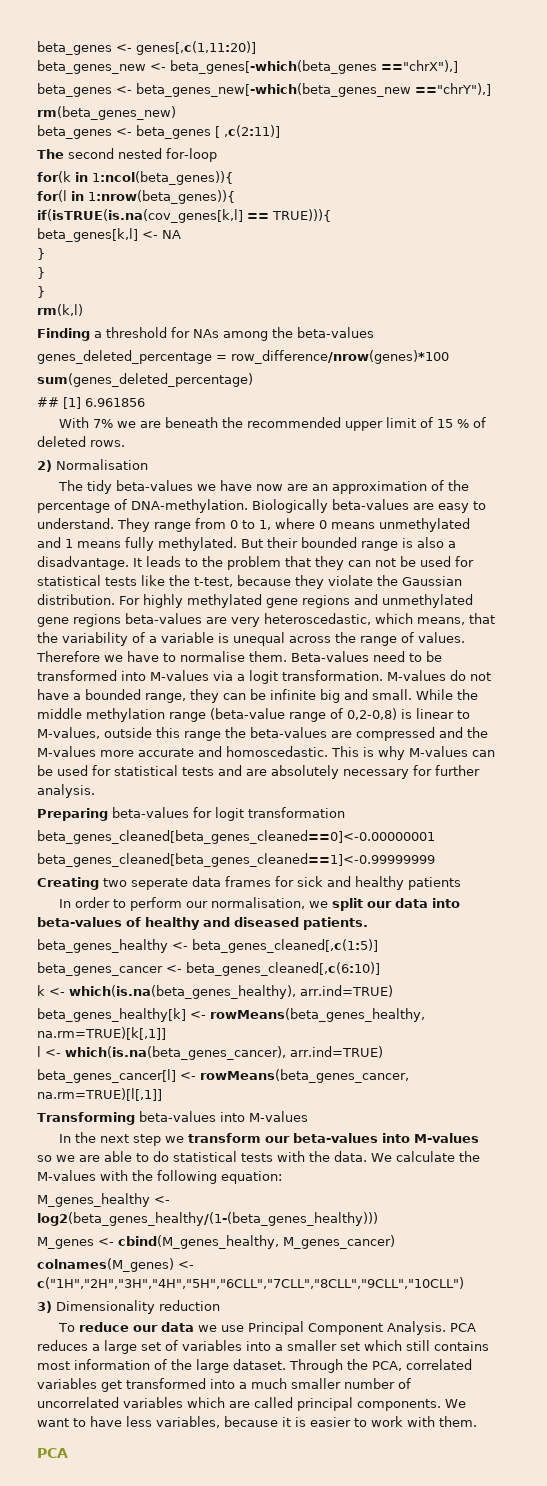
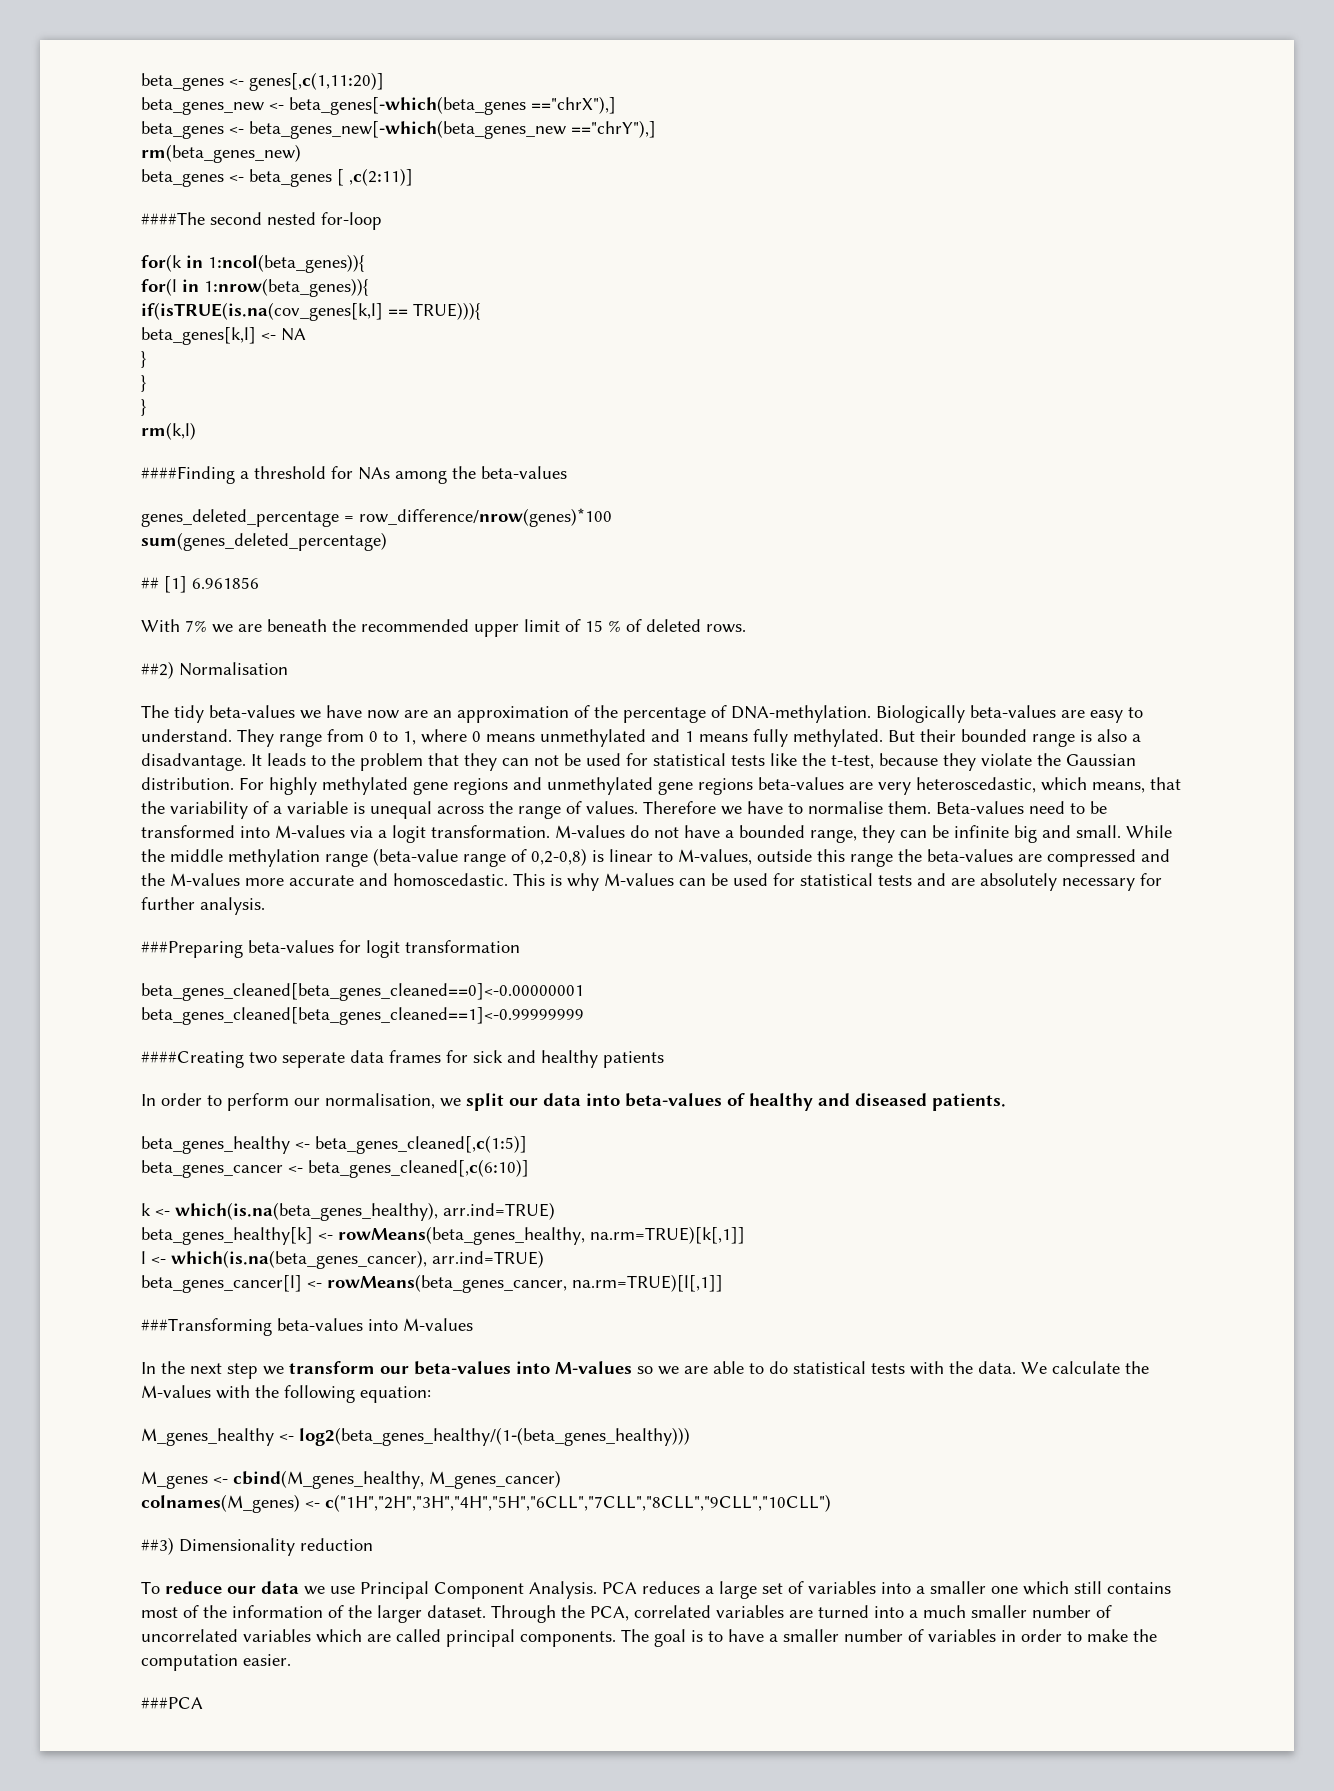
[37,149,64,159] The -> [141,212,205,225] ####The
[37,328,90,341] Finding -> [141,466,235,484] ####Finding
[37,460,52,472] 2) -> [141,661,174,679] ##2)
[37,808,108,821] Preparing -> [141,941,243,958] ###Preparing
[37,877,99,890] Creating -> [141,1051,244,1068] ####Creating
[37,1112,135,1125] Transforming -> [141,1318,272,1336] ###Transforming
[37,1301,52,1313] 3) -> [141,1537,174,1555] ##3)
[340,1342,360,1351] set -> [991,1586,1018,1594] one
(70, 1365) none -> [183,1605,227,1618] of the
[196,1359,229,1373] large -> [377,1605,422,1623] larger
[101,1378,206,1392] get transformed -> [789,1605,869,1618] are turned
[445,1399,466,1408] [37,1416,477,1428] [37,1448,68,1458] We want to have less variables, because it is easier to work with them. // PCA -> [621,1629,1157,1647] [141,1654,291,1671] [141,1697,203,1709] The goal is to have a smaller number of variables in order to make the computation easier. // ###PCA

